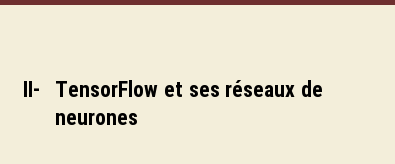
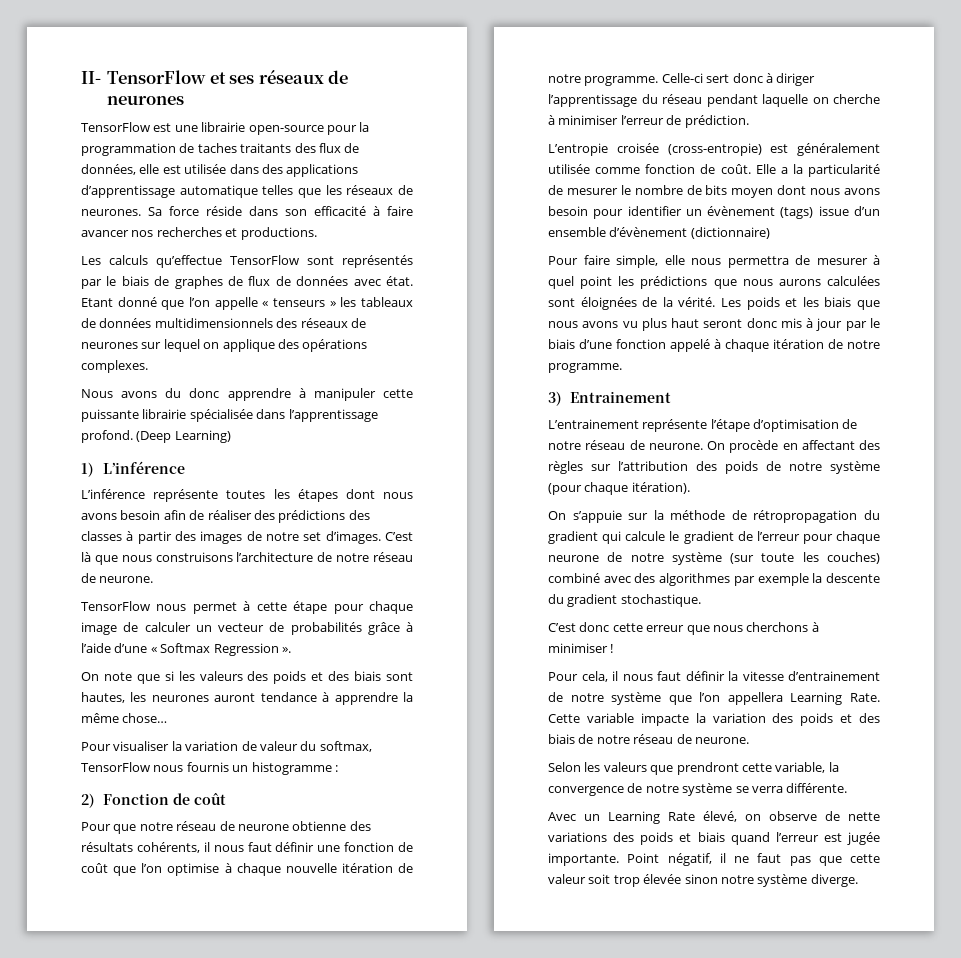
(138, 118) none -> [81,122,370,135] [81,143,360,156] [81,164,359,177] [81,185,413,198] [81,206,413,216] [81,227,317,240] [81,255,413,268] [81,276,413,289] [81,297,413,310] [81,318,366,328] [81,339,368,352] [81,360,148,373] [81,388,413,401] [81,409,378,422] [81,430,231,443] [81,461,185,477] [81,489,413,502] [81,510,370,523] [81,531,413,544] [81,552,413,565] [81,573,154,583] [81,601,413,614] [81,622,413,635] [81,643,291,656] [81,671,413,684] [81,692,413,705] [81,713,168,723] [81,741,372,752] [81,762,338,775] [81,793,226,808] [81,821,371,834] [81,842,413,853] [81,863,413,876] [548,73,816,86] [548,94,880,107] [548,115,749,128] [548,143,880,156] [548,164,880,177] [548,185,880,198] [548,206,880,219] [548,227,770,239] [548,255,880,268] [548,276,880,289] [548,297,880,310] [548,318,880,331] [548,339,880,352] [548,363,622,373] [548,391,671,406] [548,419,858,432] [548,440,880,453] [548,461,880,474] [548,482,690,495] [548,510,880,523] [548,531,880,544] [548,552,880,565] [548,573,880,586] [548,594,701,607] [548,622,819,635] [548,643,614,653] [548,671,880,682] [548,692,880,705] [548,713,880,726] [548,734,749,744] [548,762,839,775] [548,783,848,796] [548,811,880,824] [548,832,880,845] [548,853,880,866] [548,874,858,887] // TensorFlow est une librairie open-source pour la programmation de taches traitants des flux de données, elle est utilisée dans des applications d’apprentissage automatique telles que les réseaux de neurones. Sa force réside dans son efficacité à faire avancer nos recherches et productions. // Les calculs qu’effectue TensorFlow sont représentés par le biais de graphes de flux de données avec état. Etant donné que l’on appelle « tenseurs » les tableaux de données multidimensionnels des réseaux de neurones sur lequel on applique des opérations complexes. // Nous avons du donc apprendre à manipuler cette puissante librairie spécialisée dans l’apprentissage profond. (Deep Learning) // 1) L’inférence // L’inférence représente toutes les étapes dont nous avons besoin afin de réaliser des prédictions des classes à partir des images de notre set d’images. C’est là que nous construisons l’architecture de notre réseau de neurone. // TensorFlow nous permet à cette étape pour chaque image de calculer un vecteur de probabilités grâce à l’aide d’une « Softmax Regression ». // On note que si les valeurs des poids et des biais sont hautes, les neurones auront tendance à apprendre la même chose… // Pour visualiser la variation de valeur du softmax, TensorFlow nous fournis un histogramme : // 2) Fonction de coût // Pour que notre réseau de neurone obtienne des résultats cohérents, il nous faut définir une fonction de coût que l’on optimise à chaque nouvelle itération de notre programme. Celle-ci sert donc à diriger l’apprentissage du réseau pendant laquelle on cherche à minimiser l’erreur de prédiction. // L’entropie croisée (cross-entropie) est généralement utilisée comme fonction de coût. Elle a la particularité de mesurer le nombre de bits moyen dont nous avons besoin pour identifier un évènement (tags) issue d’un ensemble d’évènement (dictionnaire) // Pour faire simple, elle nous permettra de mesurer à quel point les prédictions que nous aurons calculées sont éloignées de la vérité. Les poids et les biais que nous avons vu plus haut seront donc mis à jour par le biais d’une fonction appelé à chaque itération de notre programme. // 3) Entrainement // L’entrainement représente l’étape d’optimisation de notre réseau de neurone. On procède en affectant des règles sur l’attribution des poids de notre système (pour chaque itération). // On s’appuie sur la méthode de rétropropagation du gradient qui calcule le gradient de l’erreur pour chaque neurone de notre système (sur toute les couches) combiné avec des algorithmes par exemple la descente du gradient stochastique. // C’est donc cette erreur que nous cherchons à minimiser ! // Pour cela, il nous faut définir la vitesse d’entrainement de notre système que l’on appellera Learning Rate. Cette variable impacte la variation des poids et des biais de notre réseau de neurone. // Selon les valeurs que prendront cette variable, la convergence de notre système se verra différente. // Avec un Learning Rate élevé, on observe de nette variations des poids et biais quand l’erreur est jugée importante. Point négatif, il ne faut pas que cette valeur soit trop élevée sinon notre système diverge.

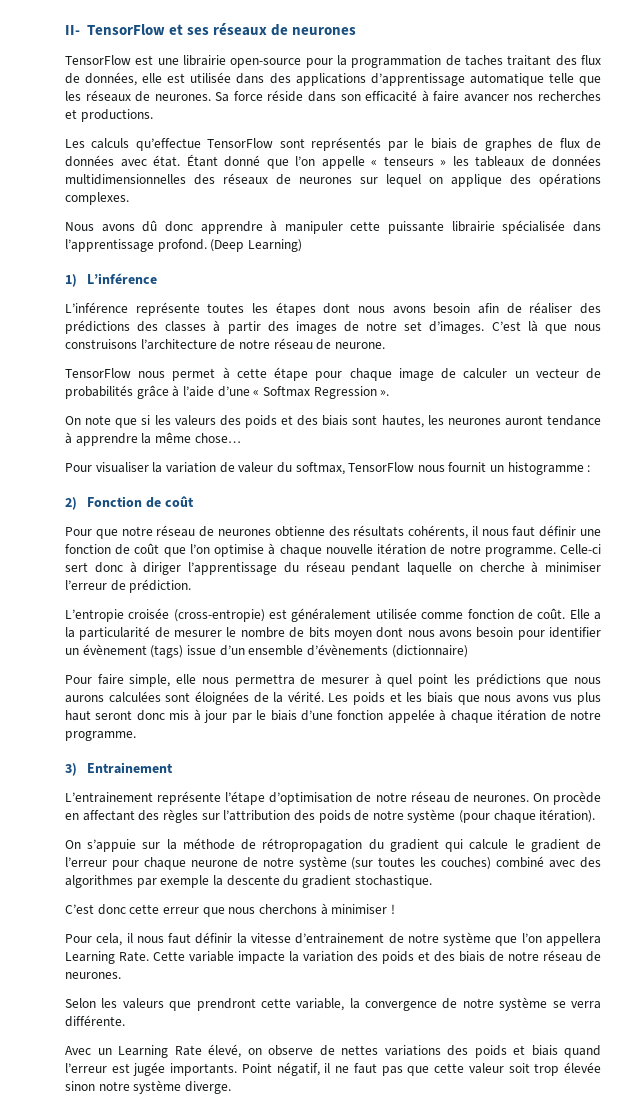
[240,143,292,153] traitants -> [507,55,552,66] traitant
[262,185,294,195] telles -> [548,73,574,83] telle
[81,298,113,307] Etant -> [186,154,218,167] Étant
[154,318,273,328] multidimensionnels -> [65,174,186,185] multidimensionnelles
[165,388,182,398] du -> [142,220,158,232] dû
[186,762,229,772] fournis -> [448,462,487,472] fournit
[237,824,289,831] neurone -> [217,529,271,536] neurones
[609,227,688,237] d’évènement -> [306,644,388,656] d’évènements
[622,321,638,328] vu -> [553,695,573,702] vus
[670,339,710,352] appelé -> [387,709,435,723] appelée
[648,443,703,450] neurone. -> [472,795,529,802] neurones.
[761,553,795,562] toute -> [378,857,416,867] toutes
[694,737,749,744] neurone. -> [65,972,121,979] neurones.
[848,812,880,821] nette -> [341,1045,378,1055] nettes
[548,853,619,866] importante. -> [170,1063,238,1076] importants.

